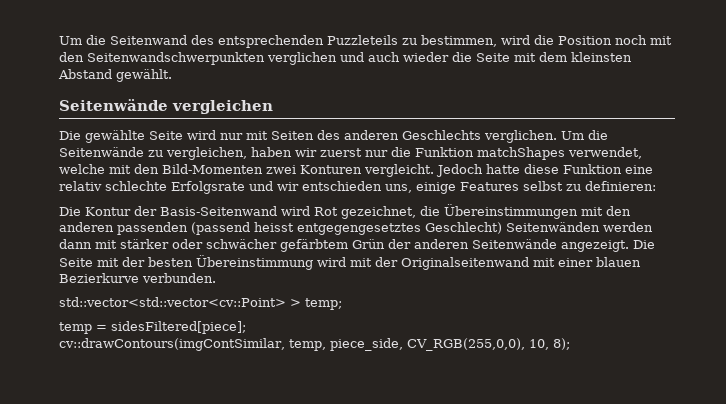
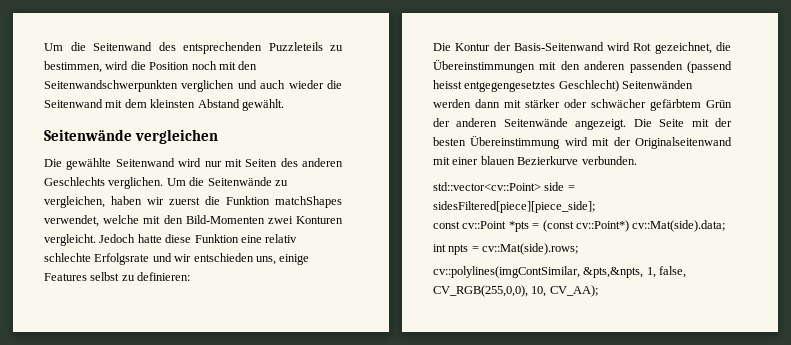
[476,53,510,62] Seite -> [44,99,103,108] Seitenwand
[149,131,183,140] Seite -> [115,158,175,167] Seitenwand
[365,150,388,157] nur -> (200, 201) none
[59,297,342,310] [59,321,246,334] [59,338,403,351] std::vector<std::vector<cv::Point> > temp; // temp = sidesFiltered[piece]; // cv::drawContours(imgContSimilar, temp, piece_side, -> [433,182,575,191] [433,201,595,213] [433,220,726,232] [433,243,579,255] [433,266,687,278] std::vector<cv::Point> side = sidesFiltered[piece][piece_side]; // const cv::Point *pts = (const cv::Point*) cv::Mat(side).data; // int npts = cv::Mat(side).rows; // cv::polylines(imgContSimilar, &pts,&npts, 1, false,
[552,338,570,350] 8); -> [549,285,598,297] CV_AA);

